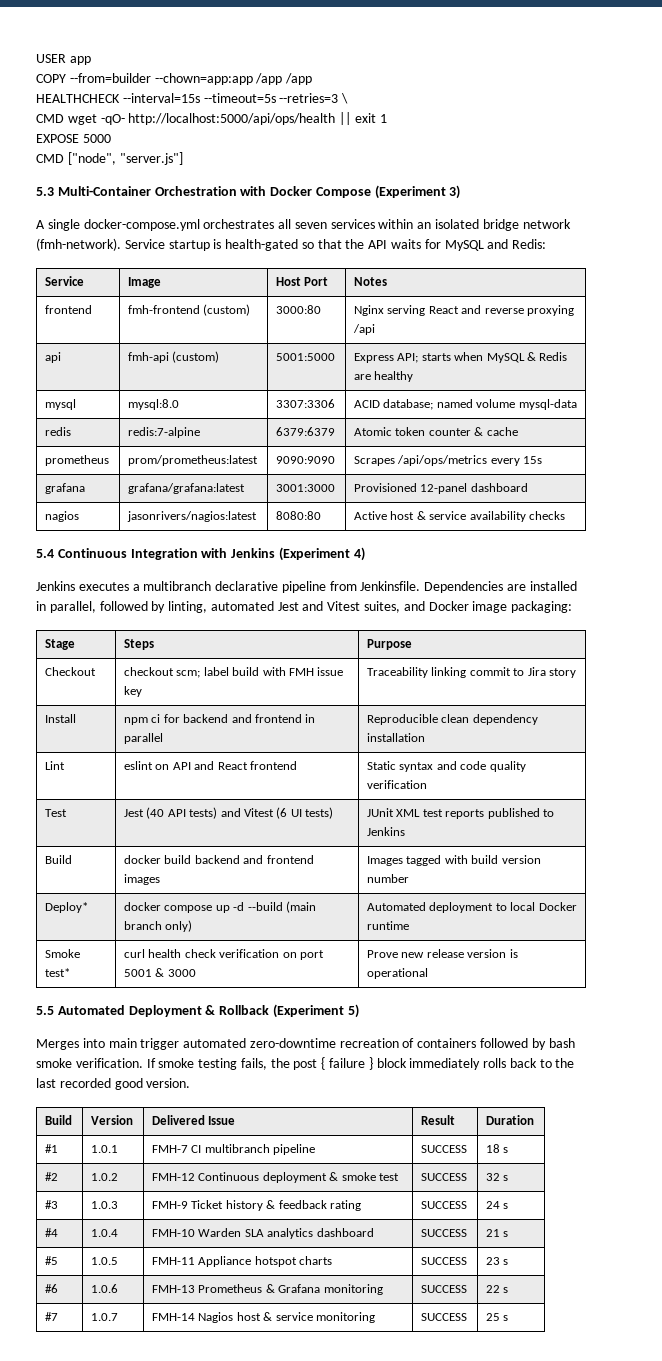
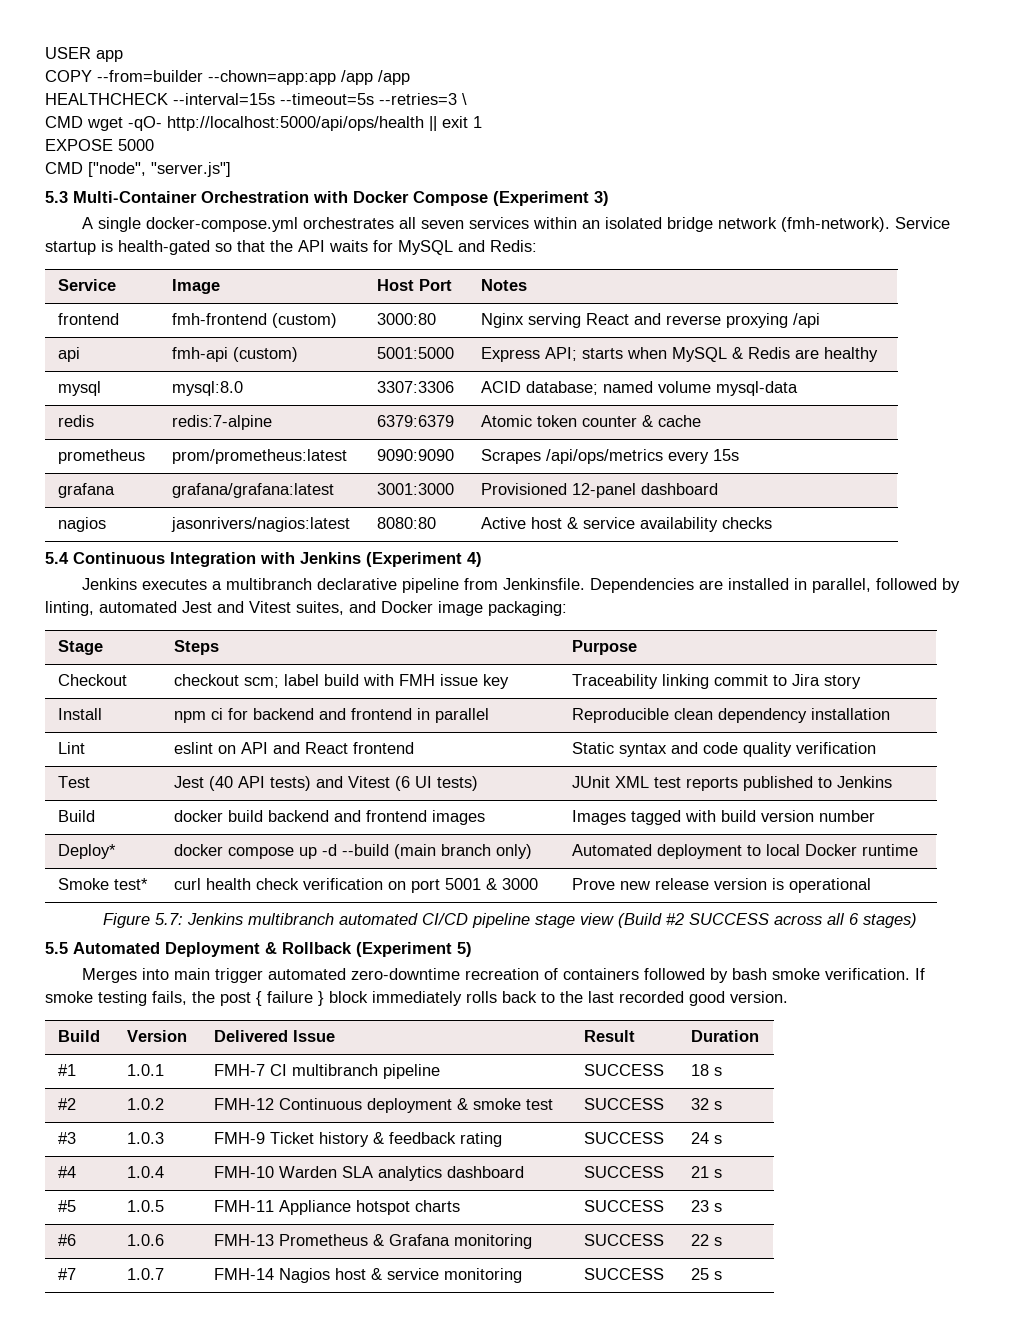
(429, 973) none -> [103,913,917,928] // Figure 5.7: Jenkins multibranch automated CI/CD pipeline stage view (Build #2 SUCCESS across all 6 stages)

